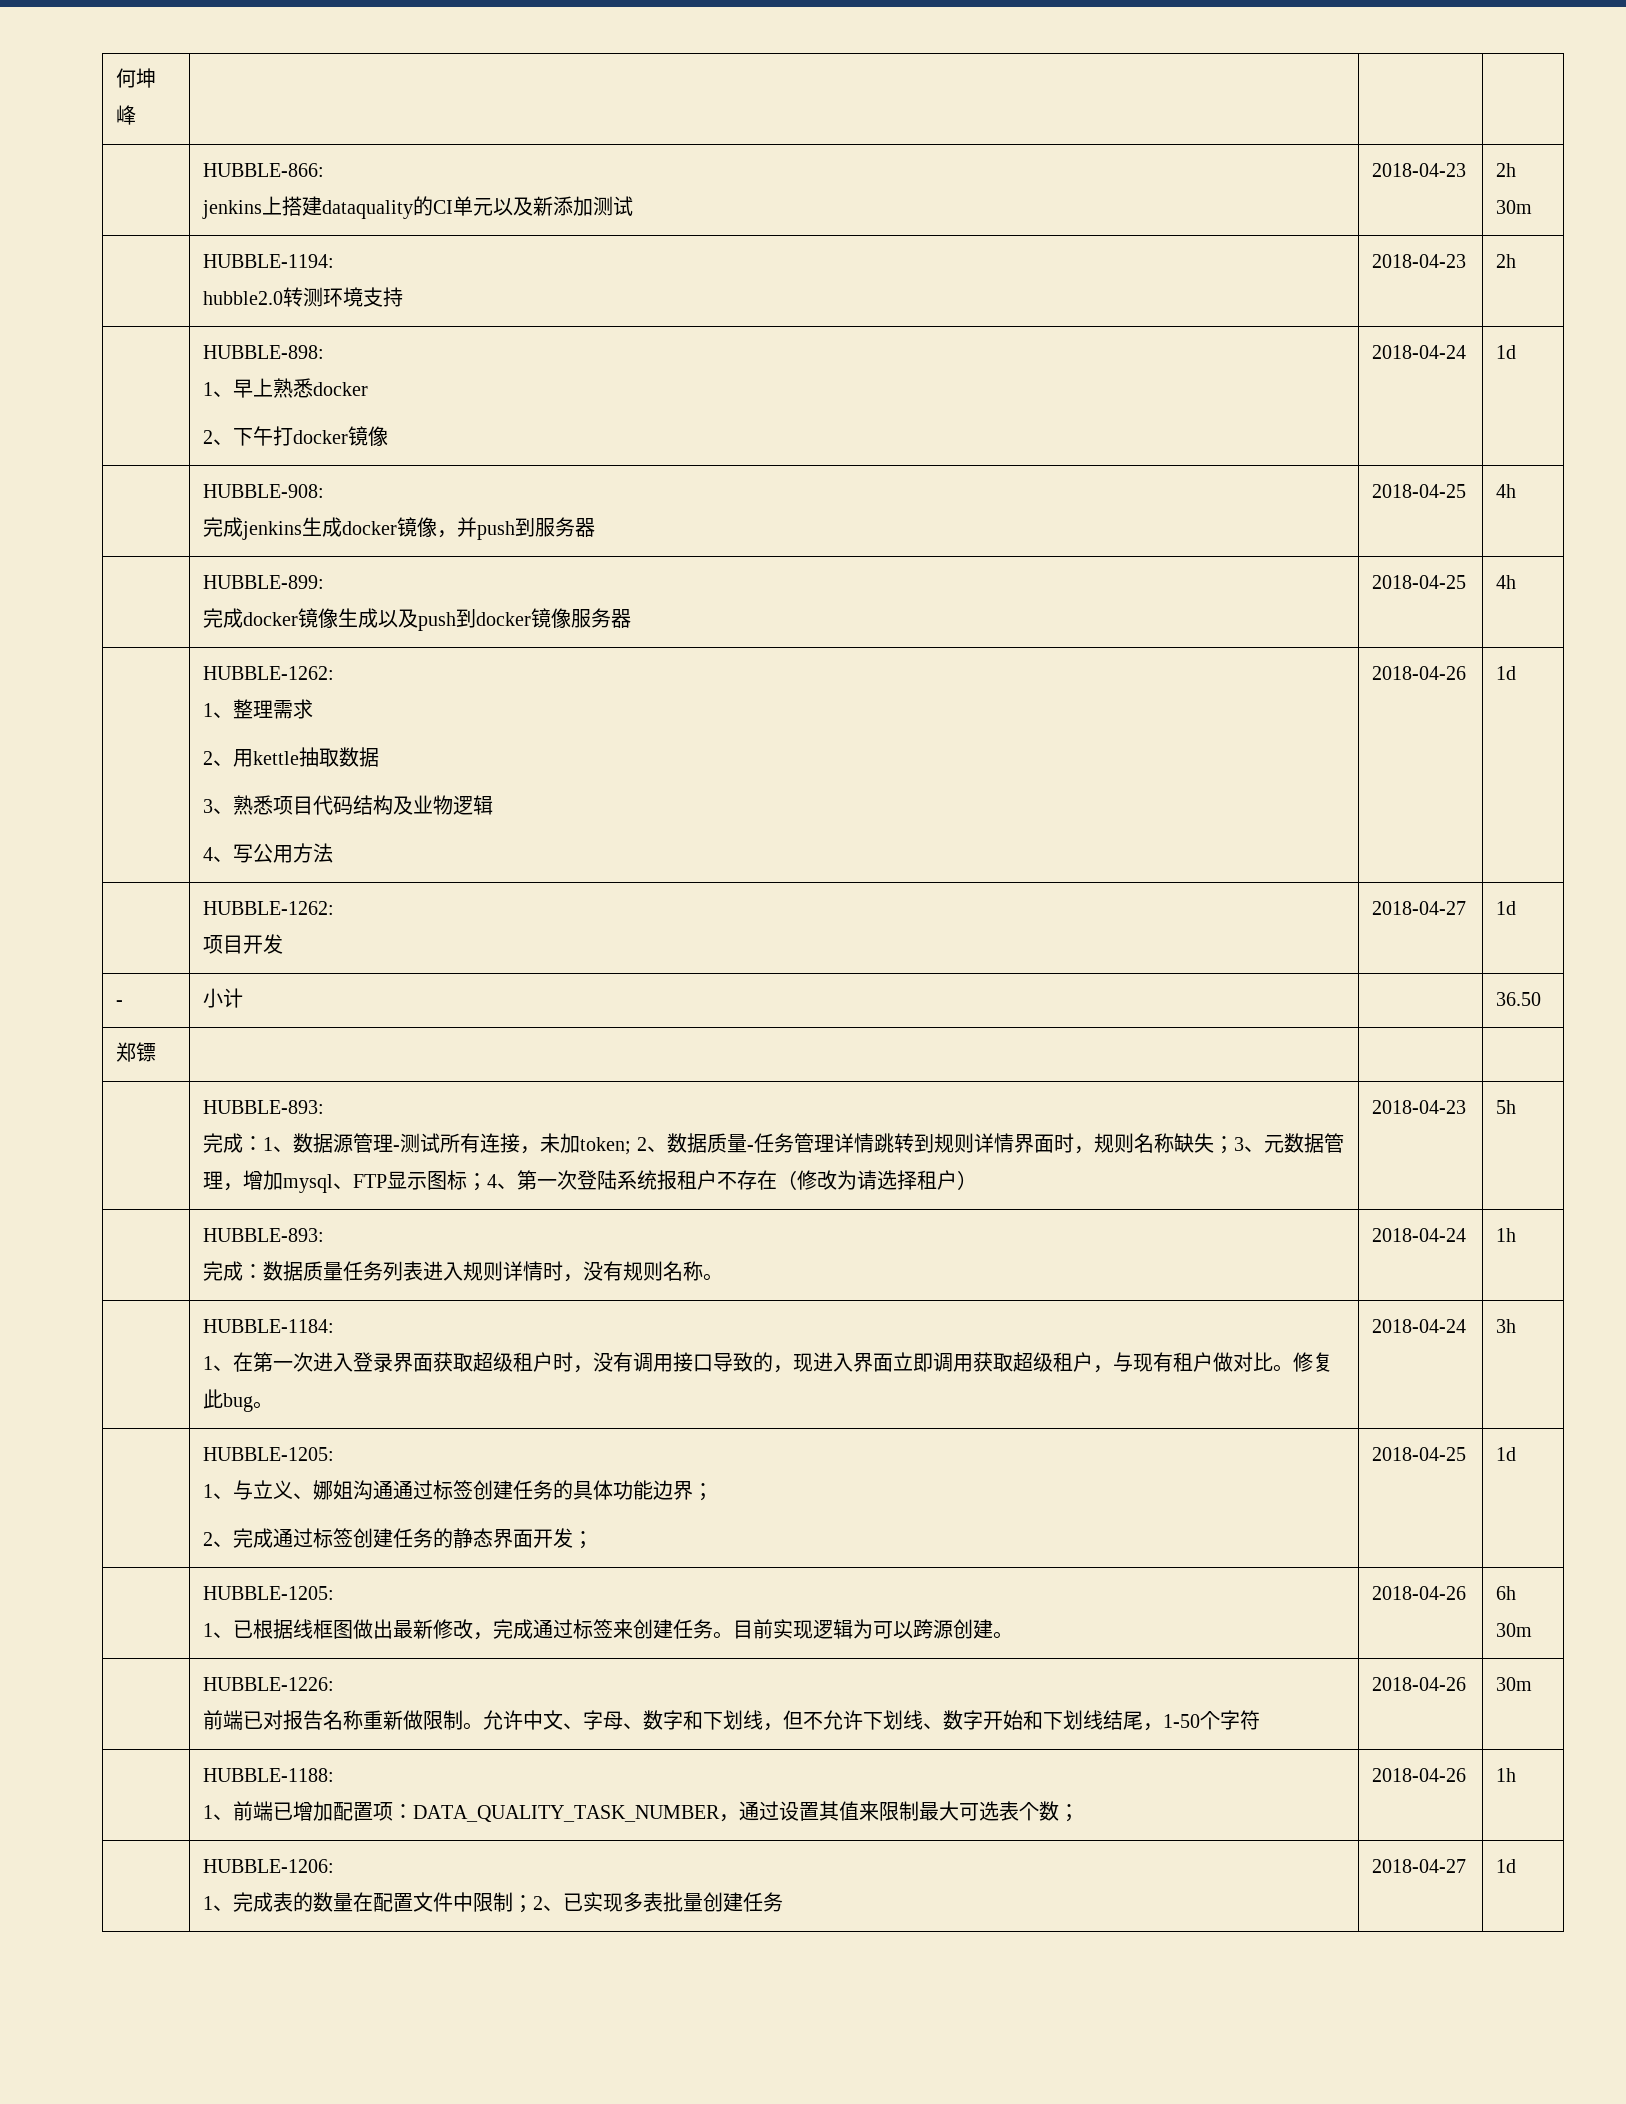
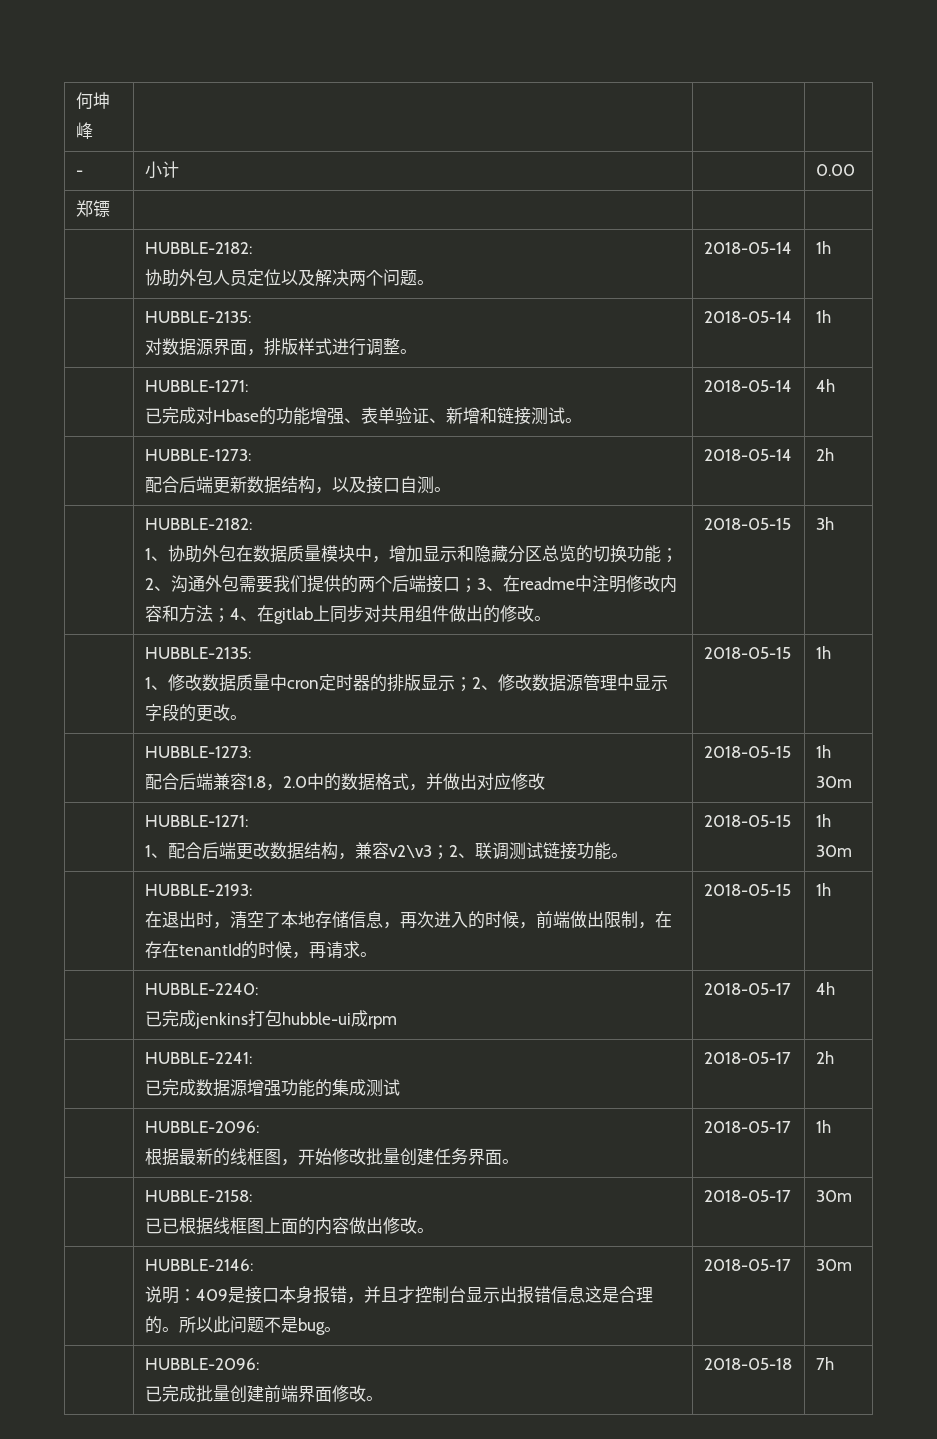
[203,163,325,177] [202,196,634,219] [1372,163,1467,177] [1496,163,1517,177] [1496,200,1533,214] [203,254,335,268] [203,287,404,307] [1372,254,1467,268] [1496,254,1517,268] [203,345,325,359] [203,378,369,398] [203,426,389,446] [1372,345,1467,359] [1496,345,1517,359] [203,484,325,498] [203,517,596,540] [1372,484,1467,498] [1496,484,1517,498] [203,575,325,589] [203,608,632,631] [1372,575,1467,589] [1496,575,1517,589] [203,666,335,680] [203,699,314,719] [203,747,380,767] [203,795,494,815] [203,843,334,863] [1372,666,1467,680] [1496,666,1517,680] [203,901,335,915] [203,934,284,954] [1372,901,1467,915] [1496,901,1517,915] // | HUBBLE-866: // jenkins上搭建dataquality的CI单元以及新添加测试 | 2018-04-23 | 2h 30m // | HUBBLE-1194: // hubble2.0转测环境支持 | 2018-04-23 | 2h // | HUBBLE-898: // 1、早上熟悉docker // 2、下午打docker镜像 | 2018-04-24 | 1d // | HUBBLE-908: // 完成jenkins生成docker镜像，并push到服务器 | 2018-04-25 | 4h // | HUBBLE-899: // 完成docker镜像生成以及push到docker镜像服务器 | 2018-04-25 | 4h // | HUBBLE-1262: // 1、整理需求 // 2、用kettle抽取数据 // 3、熟悉项目代码结构及业物逻辑 // 4、写公用方法 | 2018-04-26 | 1d // | HUBBLE-1262: // 项目开发 | 2018-04-27 | 1d -> (93, 130) none
[1496,992,1542,1006] 36.50 -> [815,164,855,176] 0.00
[203,1100,325,1114] [203,1133,1344,1155] [203,1170,978,1193] [1372,1100,1467,1114] [1496,1100,1517,1114] [203,1228,325,1242] [203,1261,724,1282] [1372,1228,1467,1242] [1496,1228,1517,1242] [203,1319,335,1333] [203,1352,1334,1373] [203,1389,274,1412] [1372,1319,1467,1333] [1496,1319,1517,1333] [203,1447,335,1461] [203,1480,714,1501] [203,1528,594,1549] [1372,1447,1467,1461] [1496,1447,1517,1461] [203,1586,335,1600] [203,1619,1014,1640] [1372,1586,1467,1600] [1496,1586,1517,1600] [1496,1623,1533,1637] [203,1677,335,1691] [203,1710,1261,1731] [1372,1677,1467,1691] [1496,1677,1533,1691] [203,1768,335,1782] [203,1801,1080,1822] [1372,1768,1467,1782] [1496,1768,1517,1782] [203,1859,335,1873] [203,1892,784,1913] [1372,1859,1467,1873] [1496,1859,1517,1873] HUBBLE-893: // 完成：1、数据源管理-测试所有连接，未加token; 2、数据质量-任务管理详情跳转到规则详情界面时，规则名称缺失；3、元数据管理，增加mysql、FTP显示图标；4、第一次登陆系统报租户不存在（修改为请选择租户） | 2018-04-23 | 5h // | HUBBLE-893: // 完成：数据质量任务列表进入规则详情时，没有规则名称。 | 2018-04-24 | 1h // | HUBBLE-1184: // 1、在第一次进入登录界面获取超级租户时，没有调用接口导致的，现进入界面立即调用获取超级租户，与现有租户做对比。修复此bug。 | 2018-04-24 | 3h // | HUBBLE-1205: // 1、与立义、娜姐沟通通过标签创建任务的具体功能边界； // 2、完成通过标签创建任务的静态界面开发； | 2018-04-25 | 1d // | HUBBLE-1205: // 1、已根据线框图做出最新修改，完成通过标签来创建任务。目前实现逻辑为可以跨源创建。 | 2018-04-26 | 6h 30m // | HUBBLE-1226: // 前端已对报告名称重新做限制。允许中文、字母、数字和下划线，但不允许下划线、数字开始和下划线结尾，1-50个字符 | 2018-04-26 | 30m // | HUBBLE-1188: // 1、前端已增加配置项：DATA_QUALITY_TASK_NUMBER，通过设置其值来限制最大可选表个数； | 2018-04-26 | 1h // | HUBBLE-1206: // 1、完成表的数量在配置文件中限制；2、已实现多表批量创建任务 | 2018-04-27 | 1d -> [144,242,252,254] [144,269,434,287] [703,242,792,254] [815,241,831,254] [144,311,251,323] [144,338,417,356] [703,311,792,323] [815,310,831,323] [144,380,248,392] [144,407,582,425] [703,380,792,392] [815,379,835,392] [144,449,251,461] [144,476,451,494] [703,449,792,461] [815,448,834,461] [144,518,252,530] [144,545,678,563] [144,575,677,593] [144,605,551,624] [703,518,791,530] [815,517,834,530] [144,647,251,659] [144,674,668,692] [144,704,247,722] [703,647,791,659] [815,646,831,659] [144,746,251,758] [144,773,545,791] [703,746,791,758] [815,745,831,758] [815,776,852,788] [144,815,248,827] [144,842,628,860] [703,815,791,827] [815,814,831,827] [815,845,852,857] [144,884,252,896] [144,911,672,929] [144,941,377,959] [703,884,791,896] [815,883,831,896] [144,983,258,995] [144,1010,397,1029] [703,983,791,995] [815,982,835,995] [144,1052,252,1064] [144,1079,400,1097] [703,1052,791,1064] [815,1051,834,1064] [144,1121,259,1133] [144,1148,519,1166] [703,1121,791,1133] [815,1120,831,1133] [144,1190,252,1202] [144,1217,434,1235] [703,1190,791,1202] [815,1190,852,1202] [144,1259,253,1271] [144,1286,653,1304] [144,1316,341,1335] [703,1259,791,1271] [815,1259,852,1271] [144,1358,259,1370] [144,1385,383,1403] [703,1358,792,1370] [815,1357,834,1370] HUBBLE-2182: // 协助外包人员定位以及解决两个问题。 | 2018-05-14 | 1h // | HUBBLE-2135: // 对数据源界面，排版样式进行调整。 | 2018-05-14 | 1h // | HUBBLE-1271: // 已完成对Hbase的功能增强、表单验证、新增和链接测试。 | 2018-05-14 | 4h // | HUBBLE-1273: // 配合后端更新数据结构，以及接口自测。 | 2018-05-14 | 2h // | HUBBLE-2182: // 1、协助外包在数据质量模块中，增加显示和隐藏分区总览的切换功能；2、沟通外包需要我们提供的两个后端接口；3、在readme中注明修改内容和方法；4、在gitlab上同步对共用组件做出的修改。 | 2018-05-15 | 3h // | HUBBLE-2135: // 1、修改数据质量中cron定时器的排版显示；2、修改数据源管理中显示字段的更改。 | 2018-05-15 | 1h // | HUBBLE-1273: // 配合后端兼容1.8，2.0中的数据格式，并做出对应修改 | 2018-05-15 | 1h 30m // | HUBBLE-1271: // 1、配合后端更改数据结构，兼容v2\v3；2、联调测试链接功能。 | 2018-05-15 | 1h 30m // | HUBBLE-2193: // 在退出时，清空了本地存储信息，再次进入的时候，前端做出限制，在存在tenantId的时候，再请求。 | 2018-05-15 | 1h // | HUBBLE-2240: // 已完成jenkins打包hubble-ui成rpm | 2018-05-17 | 4h // | HUBBLE-2241: // 已完成数据源增强功能的集成测试 | 2018-05-17 | 2h // | HUBBLE-2096: // 根据最新的线框图，开始修改批量创建任务界面。 | 2018-05-17 | 1h // | HUBBLE-2158: // 已已根据线框图上面的内容做出修改。 | 2018-05-17 | 30m // | HUBBLE-2146: // 说明：409是接口本身报错，并且才控制台显示出报错信息这是合理的。所以此问题不是bug。 | 2018-05-17 | 30m // | HUBBLE-2096: // 已完成批量创建前端界面修改。 | 2018-05-18 | 7h

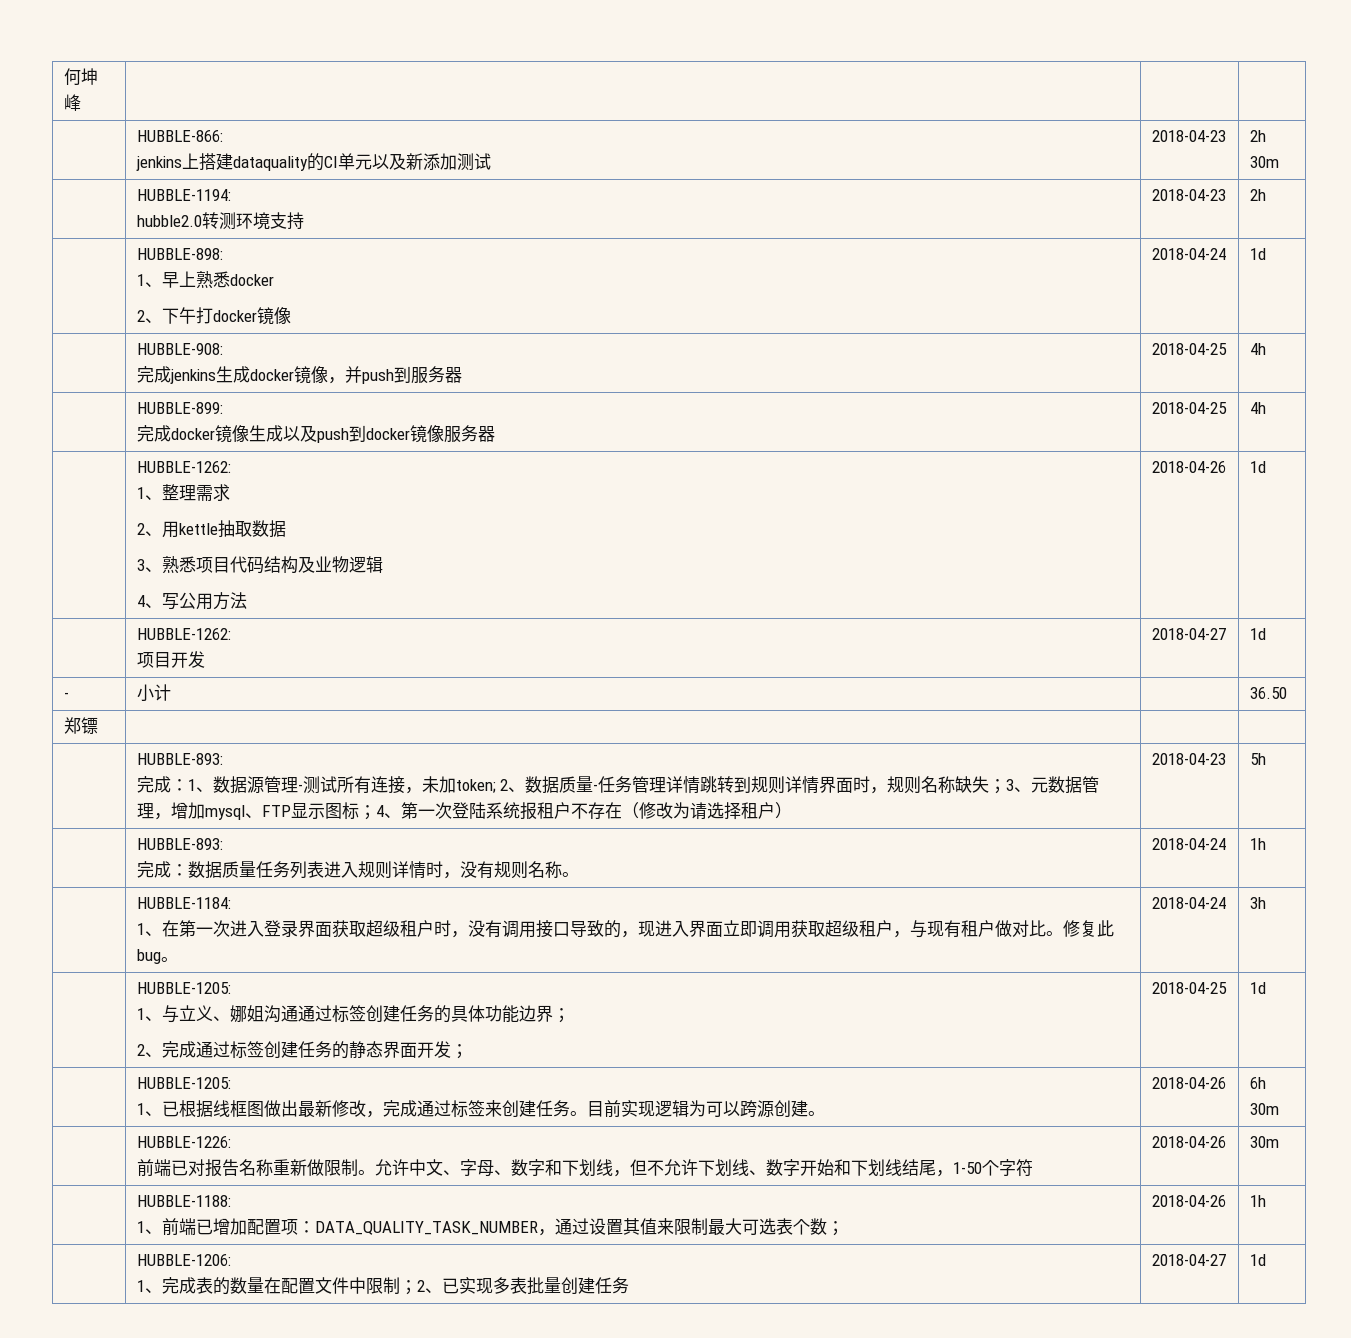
(93, 130) none -> [136,130,223,142] [135,153,491,171] [1151,130,1226,142] [1249,130,1266,142] [1249,156,1279,168] [136,189,231,201] [136,212,304,230] [1151,189,1226,201] [1249,189,1266,201] [136,248,223,260] [136,271,274,289] [136,307,291,325] [1151,248,1226,260] [1249,248,1266,260] [136,343,223,355] [136,366,462,384] [1151,343,1227,355] [1249,343,1266,355] [136,402,223,414] [136,425,495,443] [1151,402,1227,414] [1249,402,1266,414] [136,461,231,473] [136,484,230,501] [136,520,286,538] [136,556,383,574] [136,592,247,610] [1151,461,1226,473] [1249,461,1266,473] [136,628,231,640] [136,651,205,668] [1151,628,1226,640] [1249,628,1266,640] // | HUBBLE-866: // jenkins上搭建dataquality的CI单元以及新添加测试 | 2018-04-23 | 2h 30m // | HUBBLE-1194: // hubble2.0转测环境支持 | 2018-04-23 | 2h // | HUBBLE-898: // 1、早上熟悉docker // 2、下午打docker镜像 | 2018-04-24 | 1d // | HUBBLE-908: // 完成jenkins生成docker镜像，并push到服务器 | 2018-04-25 | 4h // | HUBBLE-899: // 完成docker镜像生成以及push到docker镜像服务器 | 2018-04-25 | 4h // | HUBBLE-1262: // 1、整理需求 // 2、用kettle抽取数据 // 3、熟悉项目代码结构及业物逻辑 // 4、写公用方法 | 2018-04-26 | 1d // | HUBBLE-1262: // 项目开发 | 2018-04-27 | 1d
[815,164,855,176] 0.00 -> [1249,687,1287,699] 36.50
[144,242,252,254] [144,269,434,287] [703,242,792,254] [815,241,831,254] [144,311,251,323] [144,338,417,356] [703,311,792,323] [815,310,831,323] [144,380,248,392] [144,407,582,425] [703,380,792,392] [815,379,835,392] [144,449,251,461] [144,476,451,494] [703,449,792,461] [815,448,834,461] [144,518,252,530] [144,545,678,563] [144,575,677,593] [144,605,551,624] [703,518,791,530] [815,517,834,530] [144,647,251,659] [144,674,668,692] [144,704,247,722] [703,647,791,659] [815,646,831,659] [144,746,251,758] [144,773,545,791] [703,746,791,758] [815,745,831,758] [815,776,852,788] [144,815,248,827] [144,842,628,860] [703,815,791,827] [815,814,831,827] [815,845,852,857] [144,884,252,896] [144,911,672,929] [144,941,377,959] [703,884,791,896] [815,883,831,896] [144,983,258,995] [144,1010,397,1029] [703,983,791,995] [815,982,835,995] [144,1052,252,1064] [144,1079,400,1097] [703,1052,791,1064] [815,1051,834,1064] [144,1121,259,1133] [144,1148,519,1166] [703,1121,791,1133] [815,1120,831,1133] [144,1190,252,1202] [144,1217,434,1235] [703,1190,791,1202] [815,1190,852,1202] [144,1259,253,1271] [144,1286,653,1304] [144,1316,341,1335] [703,1259,791,1271] [815,1259,852,1271] [144,1358,259,1370] [144,1385,383,1403] [703,1358,792,1370] [815,1357,834,1370] HUBBLE-2182: // 协助外包人员定位以及解决两个问题。 | 2018-05-14 | 1h // | HUBBLE-2135: // 对数据源界面，排版样式进行调整。 | 2018-05-14 | 1h // | HUBBLE-1271: // 已完成对Hbase的功能增强、表单验证、新增和链接测试。 | 2018-05-14 | 4h // | HUBBLE-1273: // 配合后端更新数据结构，以及接口自测。 | 2018-05-14 | 2h // | HUBBLE-2182: // 1、协助外包在数据质量模块中，增加显示和隐藏分区总览的切换功能；2、沟通外包需要我们提供的两个后端接口；3、在readme中注明修改内容和方法；4、在gitlab上同步对共用组件做出的修改。 | 2018-05-15 | 3h // | HUBBLE-2135: // 1、修改数据质量中cron定时器的排版显示；2、修改数据源管理中显示字段的更改。 | 2018-05-15 | 1h // | HUBBLE-1273: // 配合后端兼容1.8，2.0中的数据格式，并做出对应修改 | 2018-05-15 | 1h 30m // | HUBBLE-1271: // 1、配合后端更改数据结构，兼容v2\v3；2、联调测试链接功能。 | 2018-05-15 | 1h 30m // | HUBBLE-2193: // 在退出时，清空了本地存储信息，再次进入的时候，前端做出限制，在存在tenantId的时候，再请求。 | 2018-05-15 | 1h // | HUBBLE-2240: // 已完成jenkins打包hubble-ui成rpm | 2018-05-17 | 4h // | HUBBLE-2241: // 已完成数据源增强功能的集成测试 | 2018-05-17 | 2h // | HUBBLE-2096: // 根据最新的线框图，开始修改批量创建任务界面。 | 2018-05-17 | 1h // | HUBBLE-2158: // 已已根据线框图上面的内容做出修改。 | 2018-05-17 | 30m // | HUBBLE-2146: // 说明：409是接口本身报错，并且才控制台显示出报错信息这是合理的。所以此问题不是bug。 | 2018-05-17 | 30m // | HUBBLE-2096: // 已完成批量创建前端界面修改。 | 2018-05-18 | 7h -> [136,753,223,765] [136,776,1100,794] [136,802,792,820] [1151,753,1226,765] [1249,753,1266,765] [136,838,223,850] [136,861,579,879] [1151,838,1226,850] [1249,838,1266,850] [136,897,231,909] [136,920,1114,938] [136,949,178,964] [1151,897,1226,909] [1249,897,1266,909] [136,982,231,994] [136,1005,570,1023] [136,1041,468,1059] [1151,982,1227,994] [1249,982,1266,994] [136,1077,231,1089] [136,1100,825,1118] [1151,1077,1226,1089] [1249,1077,1266,1089] [1249,1103,1279,1115] [136,1136,231,1148] [136,1159,1033,1177] [1151,1136,1226,1148] [1249,1136,1279,1148] [136,1195,231,1207] [136,1218,844,1236] [1151,1195,1226,1207] [1249,1195,1266,1207] [136,1254,231,1266] [136,1277,629,1295] [1151,1254,1226,1266] [1249,1254,1266,1266] HUBBLE-893: // 完成：1、数据源管理-测试所有连接，未加token; 2、数据质量-任务管理详情跳转到规则详情界面时，规则名称缺失；3、元数据管理，增加mysql、FTP显示图标；4、第一次登陆系统报租户不存在（修改为请选择租户） | 2018-04-23 | 5h // | HUBBLE-893: // 完成：数据质量任务列表进入规则详情时，没有规则名称。 | 2018-04-24 | 1h // | HUBBLE-1184: // 1、在第一次进入登录界面获取超级租户时，没有调用接口导致的，现进入界面立即调用获取超级租户，与现有租户做对比。修复此bug。 | 2018-04-24 | 3h // | HUBBLE-1205: // 1、与立义、娜姐沟通通过标签创建任务的具体功能边界； // 2、完成通过标签创建任务的静态界面开发； | 2018-04-25 | 1d // | HUBBLE-1205: // 1、已根据线框图做出最新修改，完成通过标签来创建任务。目前实现逻辑为可以跨源创建。 | 2018-04-26 | 6h 30m // | HUBBLE-1226: // 前端已对报告名称重新做限制。允许中文、字母、数字和下划线，但不允许下划线、数字开始和下划线结尾，1-50个字符 | 2018-04-26 | 30m // | HUBBLE-1188: // 1、前端已增加配置项：DATA_QUALITY_TASK_NUMBER，通过设置其值来限制最大可选表个数； | 2018-04-26 | 1h // | HUBBLE-1206: // 1、完成表的数量在配置文件中限制；2、已实现多表批量创建任务 | 2018-04-27 | 1d

